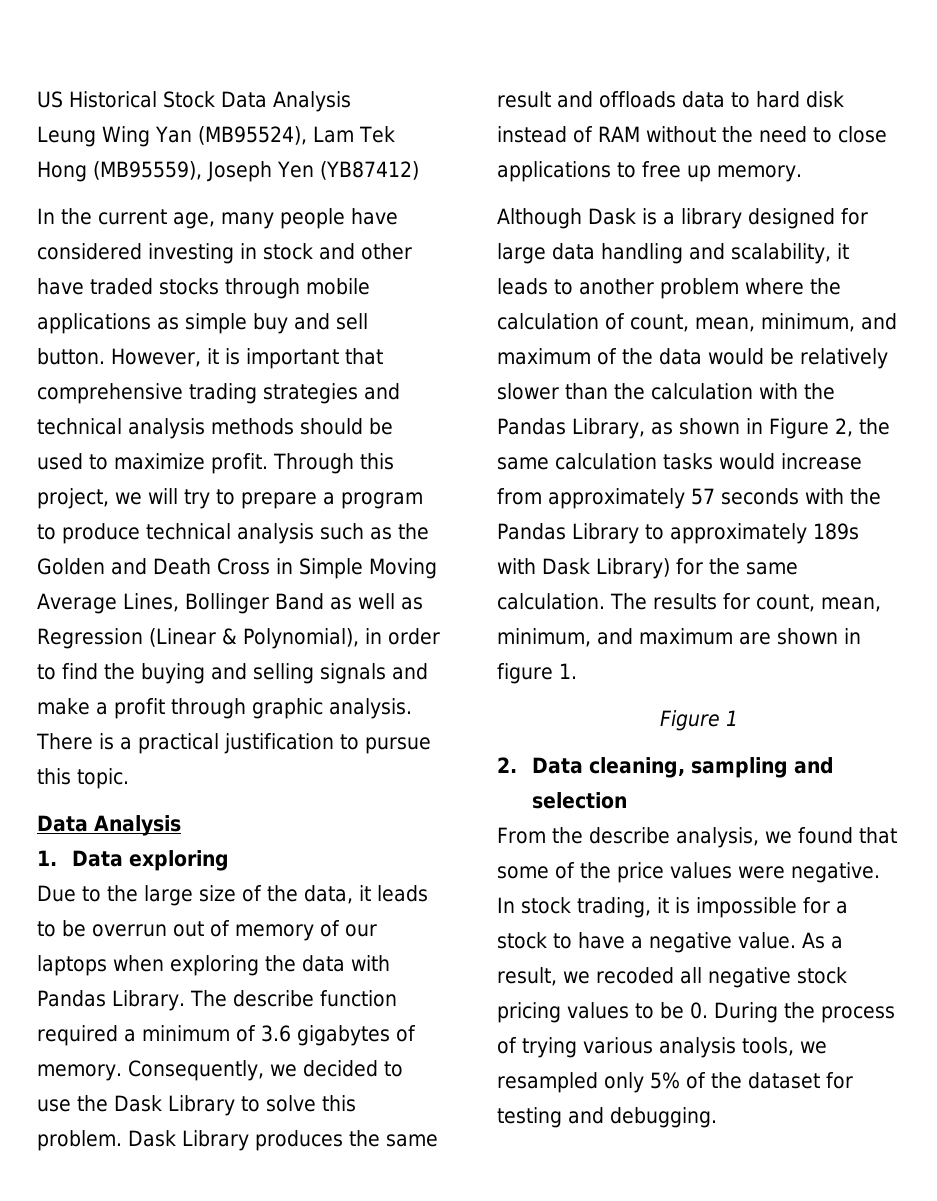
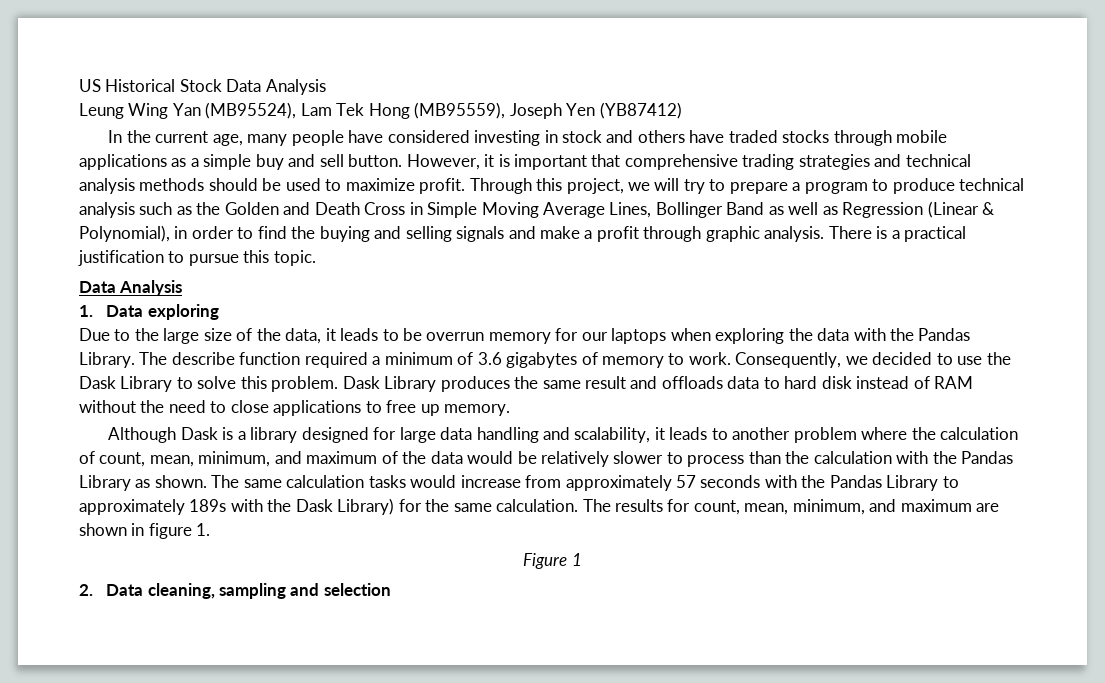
[361,243,412,260] other -> [637,130,685,143] others
(179, 323) none -> [190,158,199,167] a
[173,920,340,941] out of memory of -> [488,328,579,344] memory for
(390, 963) none -> [890,328,915,341] the
[37,1064,122,1081] memory. -> [602,352,731,368] memory to work.
(559, 391) none -> [666,452,745,467] to process
[571,418,890,439] Library, as shown in Figure 2, the -> [79,475,240,491] Library as shown. The
(536, 566) none -> [267,499,292,512] the
[497,827,897,848] [497,862,880,883] [497,897,848,918] [497,932,843,953] [497,967,847,988] [497,1002,895,1023] [497,1037,827,1058] [497,1072,853,1093] [497,1107,717,1128] // From the describe analysis, we found that some of the price values were negative. In stock trading, it is impossible for a stock to have a negative value. As a result, we recoded all negative stock pricing values to be 0. During the process of trying various analysis tools, we resampled only 5% of the dataset for testing and debugging. -> (391, 589) none

